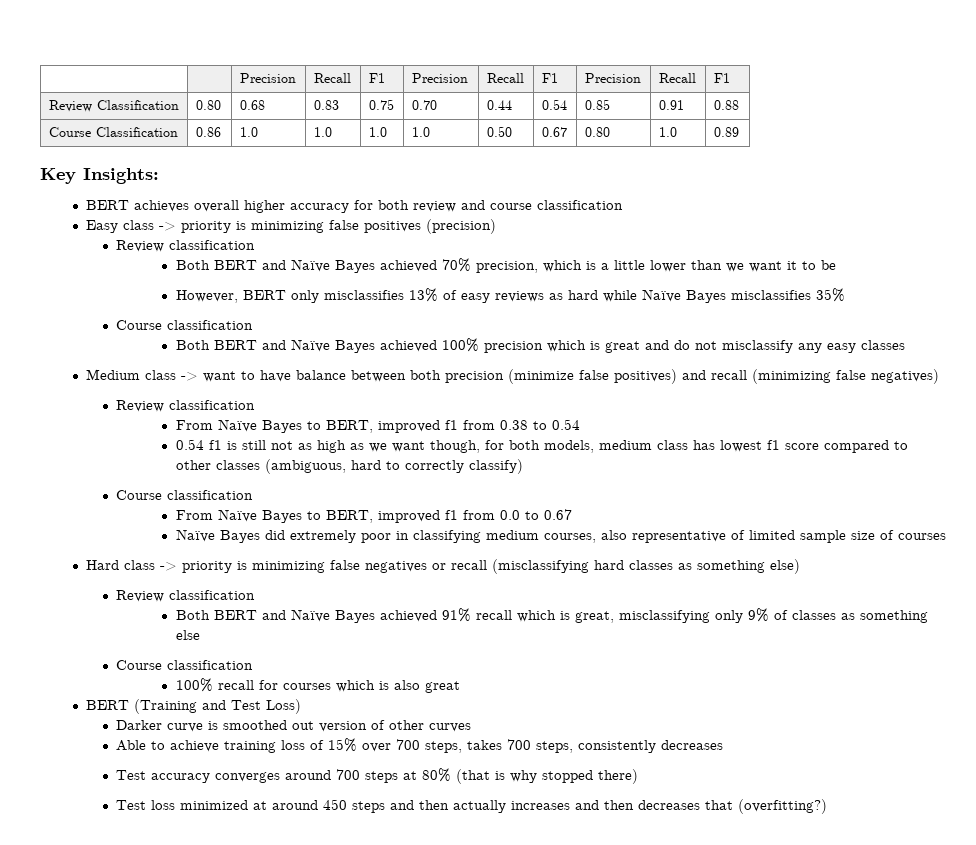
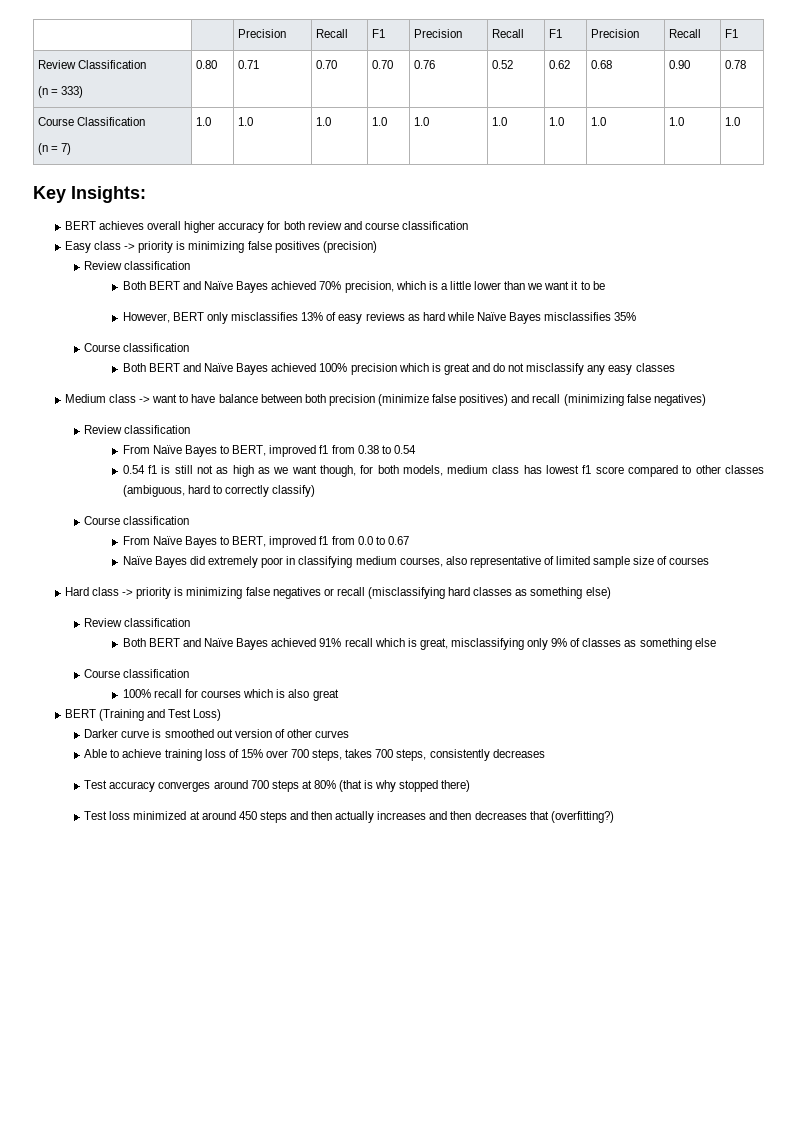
[195,100,221,110] [239,100,265,110] [313,100,339,110] [368,99,394,110] [411,100,437,110] [486,100,512,110] [541,99,567,110] [584,99,610,110] [658,100,684,110] [713,100,739,110] | 0.80 | 0.68 | 0.83 | 0.75 | 0.70 | 0.44 | 0.54 | 0.85 | 0.91 | 0.88 -> [37,86,84,98] [195,60,217,69] [237,60,259,69] [315,60,337,69] [371,60,393,69] [413,60,435,69] [491,60,513,69] [548,60,570,69] [590,60,612,69] [668,60,690,69] [724,60,746,69] // (n = 333) | 0.80 | 0.71 | 0.70 | 0.70 | 0.76 | 0.52 | 0.62 | 0.68 | 0.90 | 0.78
[195,127,221,137] [239,127,258,137] [313,127,332,137] [368,127,387,137] [411,127,430,137] [486,126,512,137] [541,127,567,137] [584,127,610,137] [658,127,677,137] [713,127,739,137] | 0.86 | 1.0 | 1.0 | 1.0 | 1.0 | 0.50 | 0.67 | 0.80 | 1.0 | 0.89 -> [37,143,72,155] [195,117,211,126] [237,117,253,126] [315,117,331,126] [371,117,387,126] [413,117,429,126] [491,117,507,126] [548,117,564,126] [590,117,606,126] [668,117,684,126] [724,117,740,126] // (n = 7) | 1.0 | 1.0 | 1.0 | 1.0 | 1.0 | 1.0 | 1.0 | 1.0 | 1.0 | 1.0

